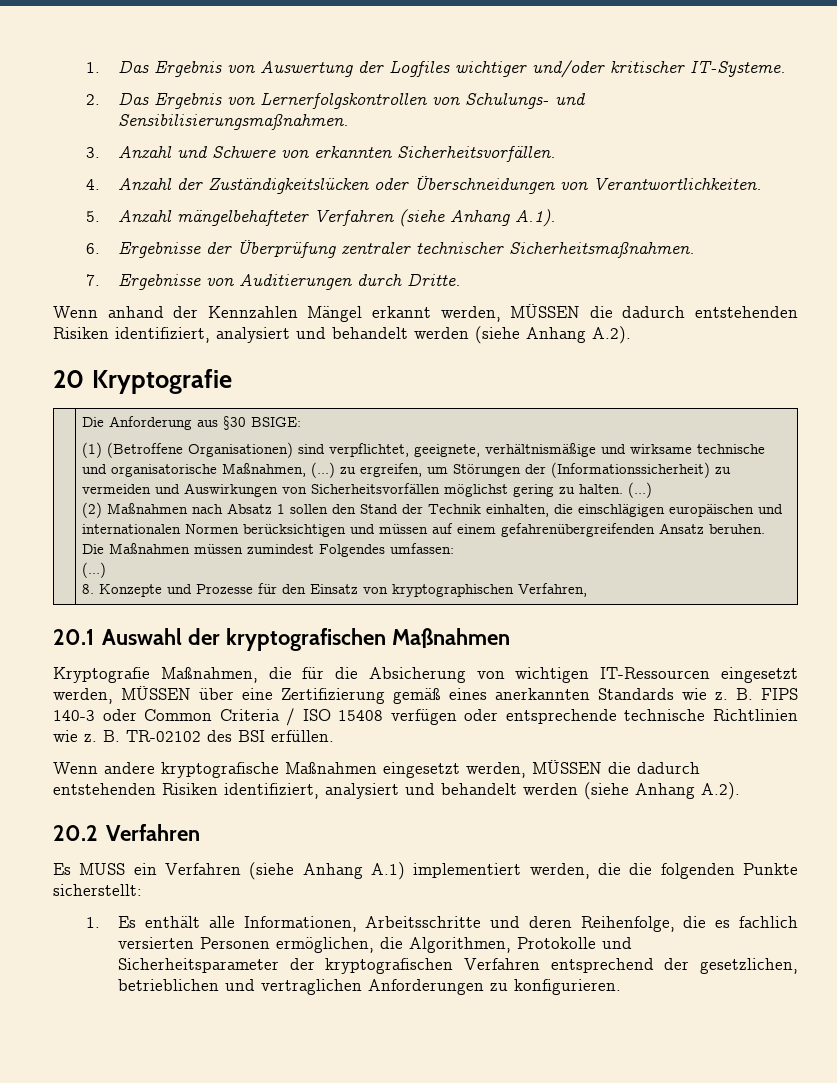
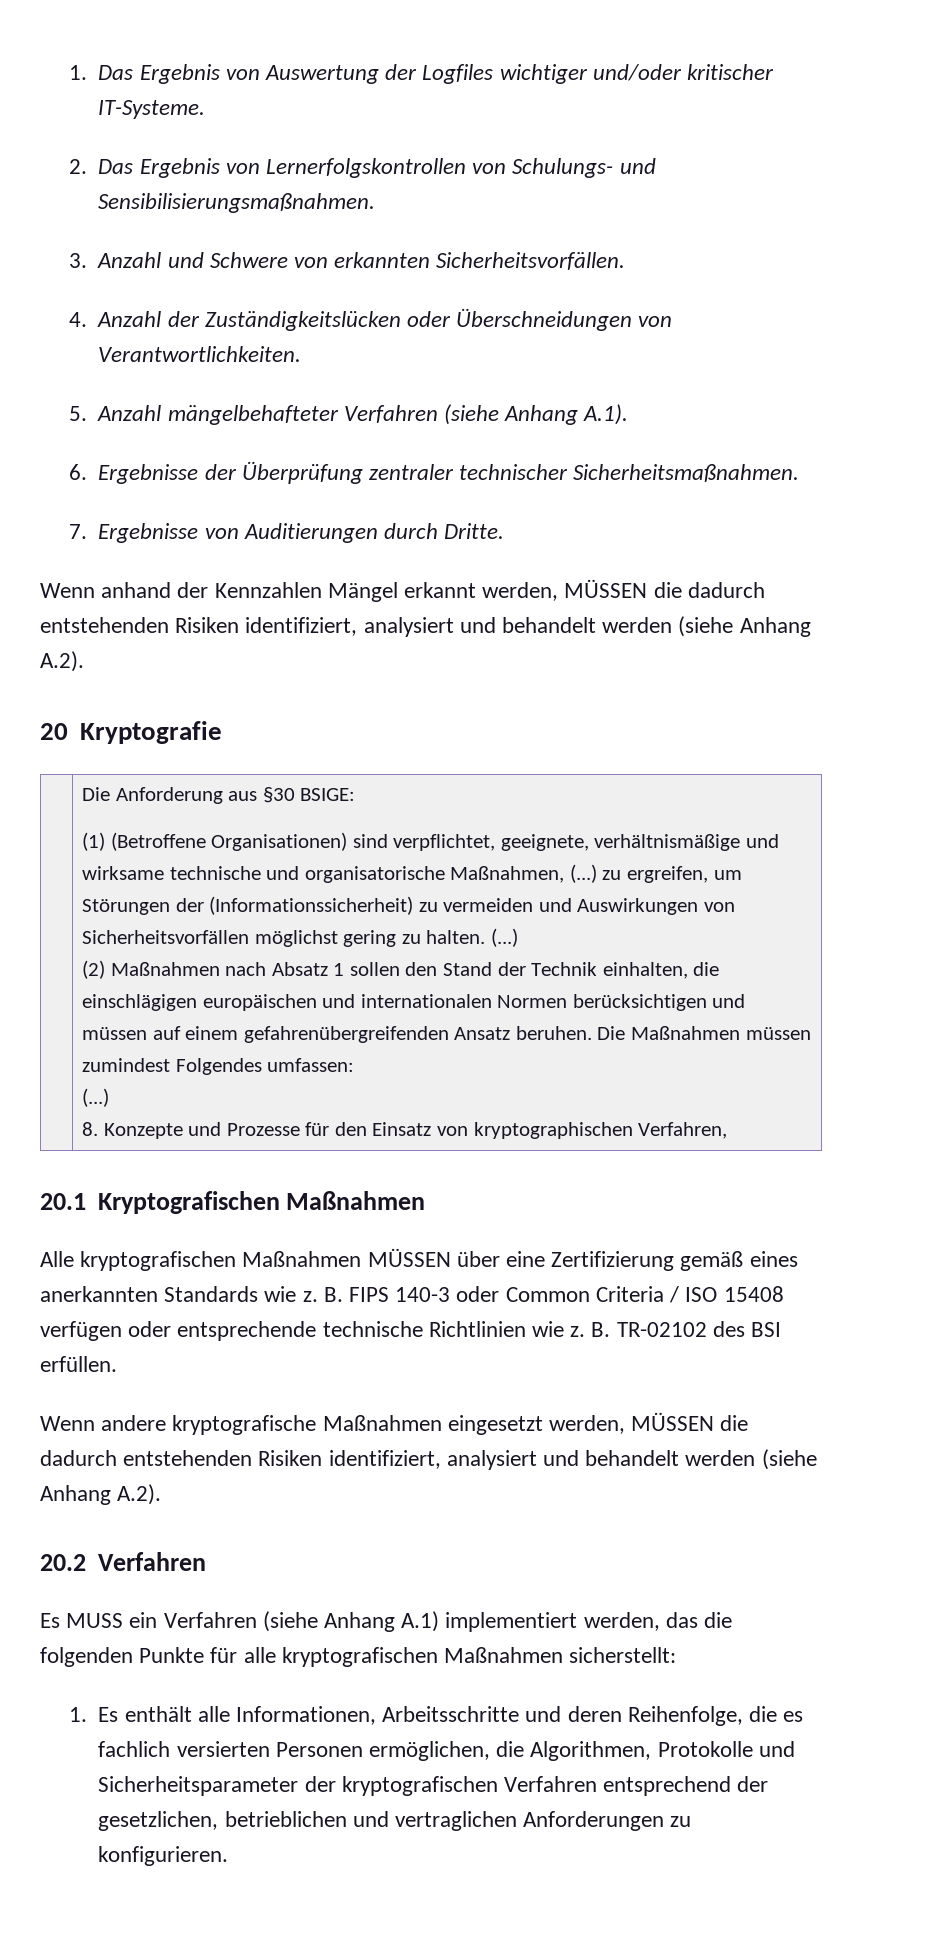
[102,628,511,651] [53,667,798,683] [53,688,113,704] Auswahl der kryptografischen Maßnahmen // Kryptografie Maßnahmen, die für die Absicherung von wichtigen IT-Ressourcen eingesetzt werden, -> [97,1191,426,1214] [40,1251,362,1271] Kryptografischen Maßnahmen // Alle kryptografischen Maßnahmen
[598,863,621,875] die -> [665,1612,698,1628] das
(799, 869) none -> [210,1647,564,1667] für alle kryptografischen Maßnahmen

